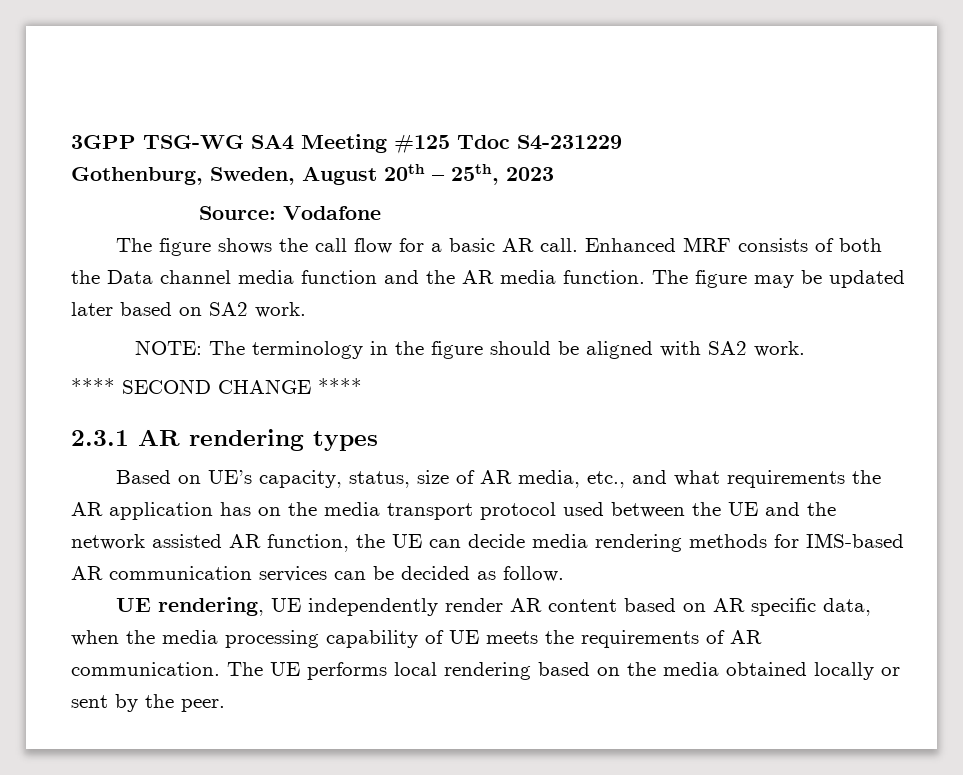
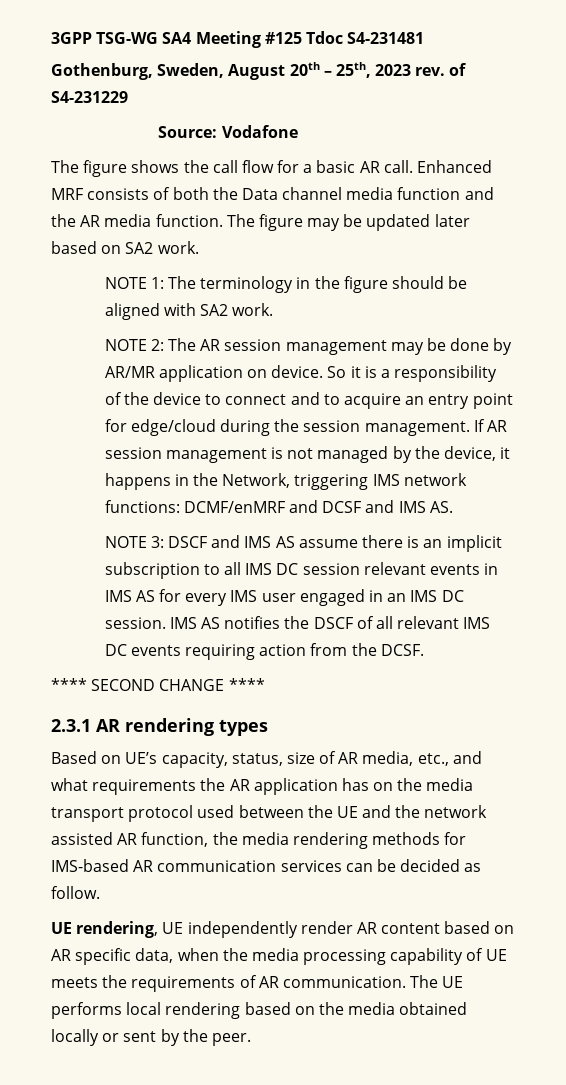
[517,135,622,150] S4-231229 -> [347,32,425,44] S4-231481
(554, 174) none -> [415,63,467,76] [51,91,128,103] rev. of S4-231229
[135,340,203,355] NOTE: -> [104,277,164,289] NOTE 1:
(806, 349) none -> [104,338,513,355] [104,365,498,382] [104,392,513,409] [104,419,507,436] [104,446,511,463] [104,473,467,490] [104,500,453,513] [104,535,502,552] [104,562,499,579] [104,589,464,606] [104,616,491,629] [104,643,424,660] // NOTE 2: The AR session management may be done by AR/MR application on device. So it is a responsibility of the device to connect and to acquire an entry point for edge/cloud during the session management. If AR session management is not managed by the device, it happens in the Network, triggering IMS network functions: DCMF/enMRF and DCSF and IMS AS. // NOTE 3: DSCF and IMS AS assume there is an implicit subscription to all IMS DC session relevant events in IMS AS for every IMS user engaged in an IMS DC session. IMS AS notifies the DSCF of all relevant IMS DC events requiring action from the DCSF.
[392,534,525,548] UE can decide -> (238, 838) none

